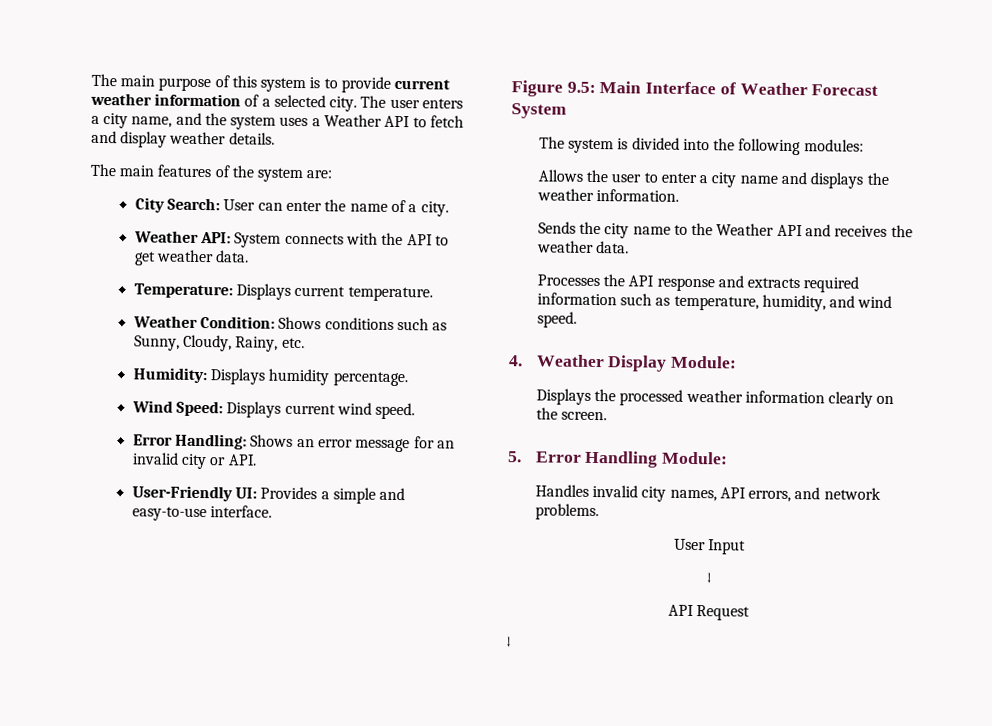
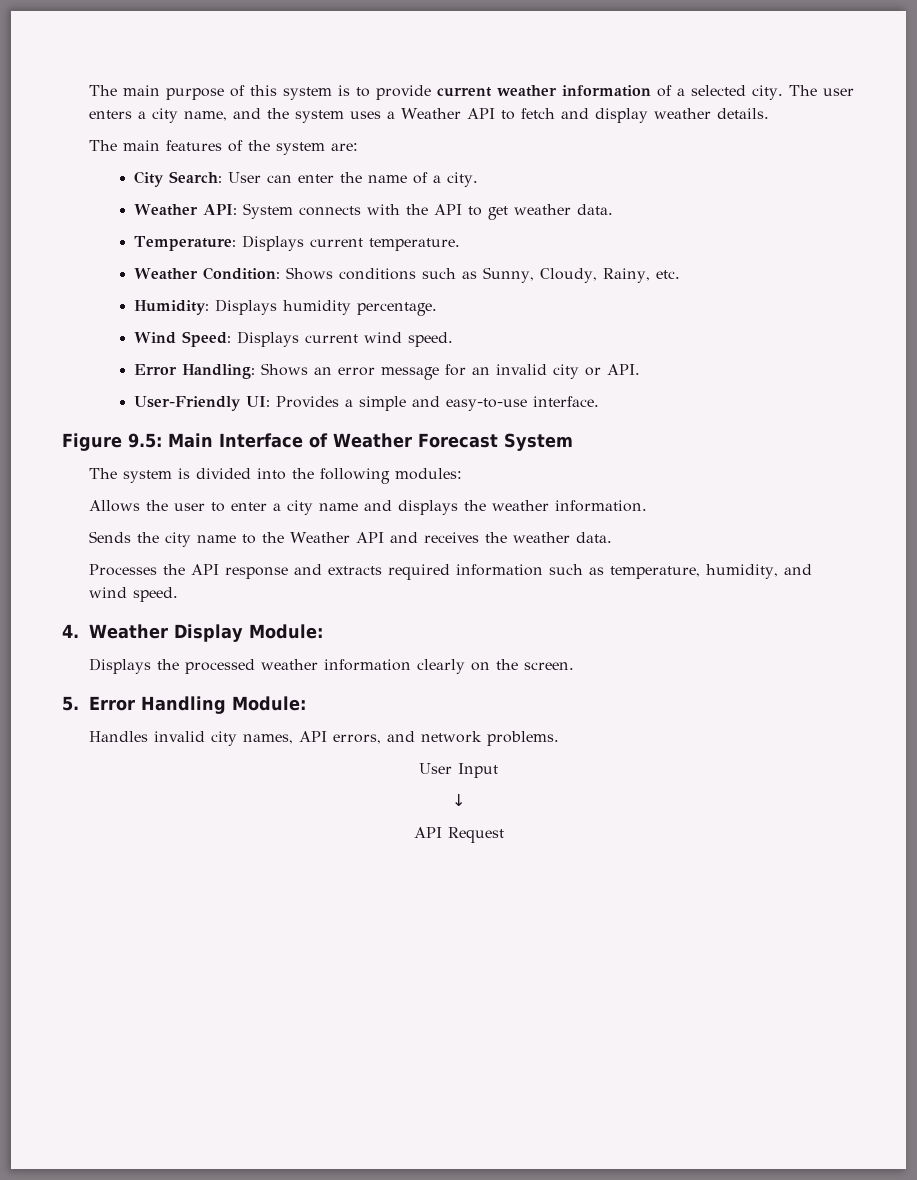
[506,636,512,648] // ↓ -> (504, 835) none

